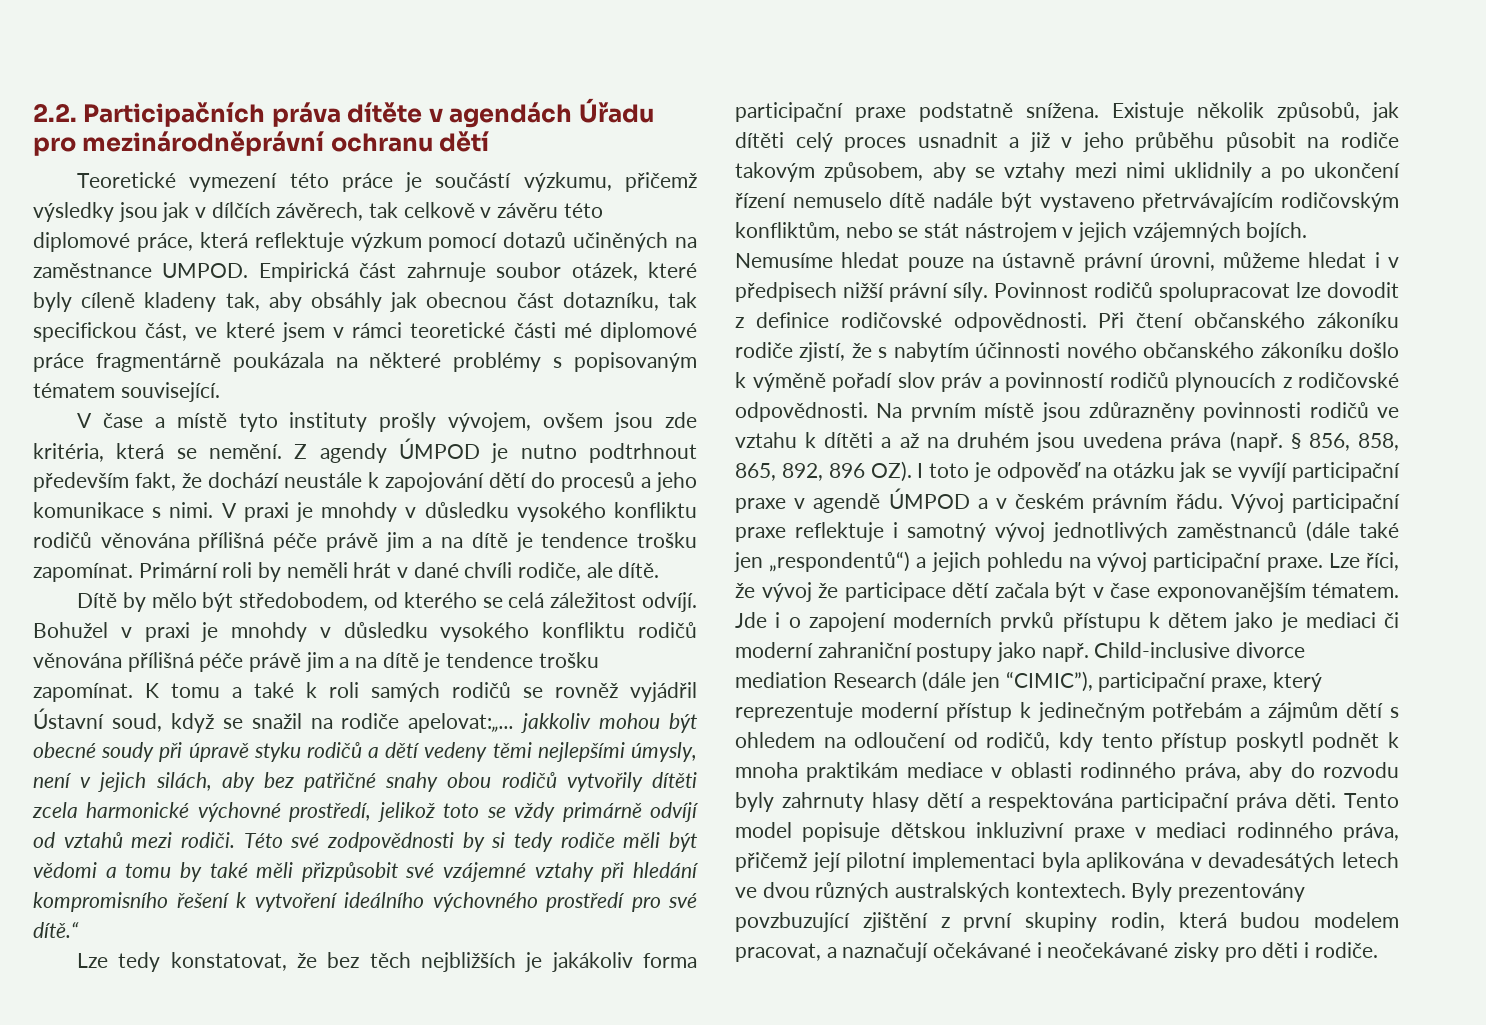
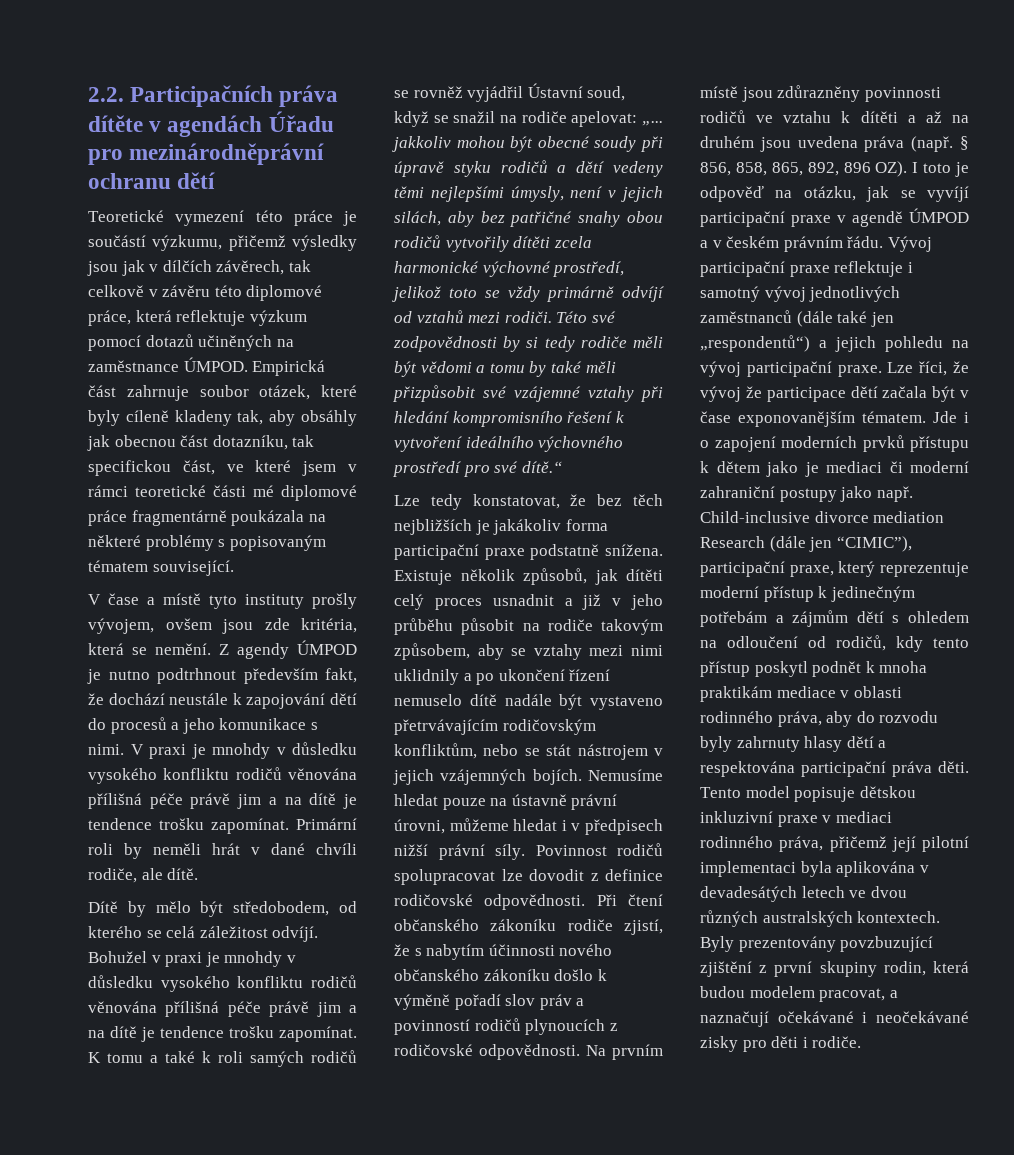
[162,263,249,278] UMPOD. -> [183,357,248,372] ÚMPOD.
[408,713,515,733] apelovat:„... -> [571,111,663,127] apelovat: „...
[1112,462,1175,478] otázku -> [803,186,856,201] otázku,

